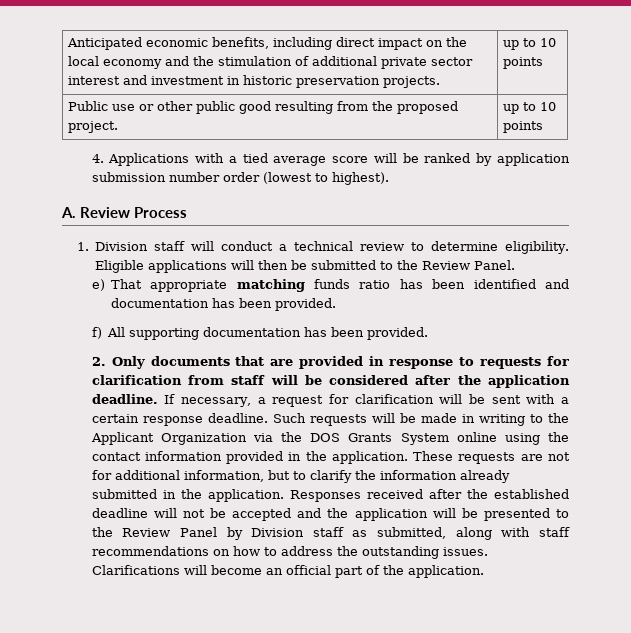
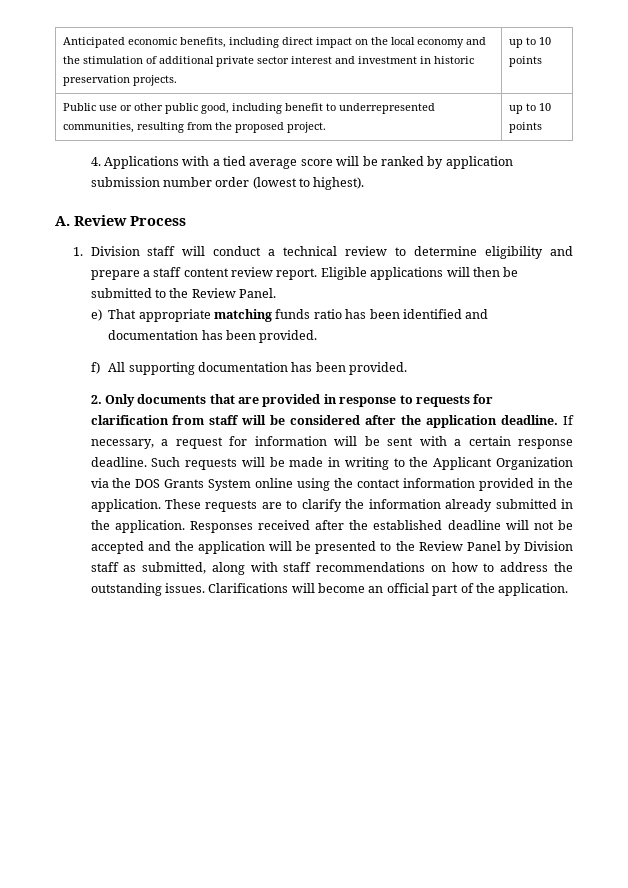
[239,101,272,114] good -> [201,103,436,114] [63,122,135,133] good, including benefit to underrepresented communities,
[505,241,570,254] eligibility. -> [485,246,574,259] [90,267,318,280] eligibility and prepare a staff content review report.
[354,394,434,404] clarification -> [254,436,327,446] information
[547,452,570,461] [91,470,290,482] not for additional information, but -> (282, 505) none

